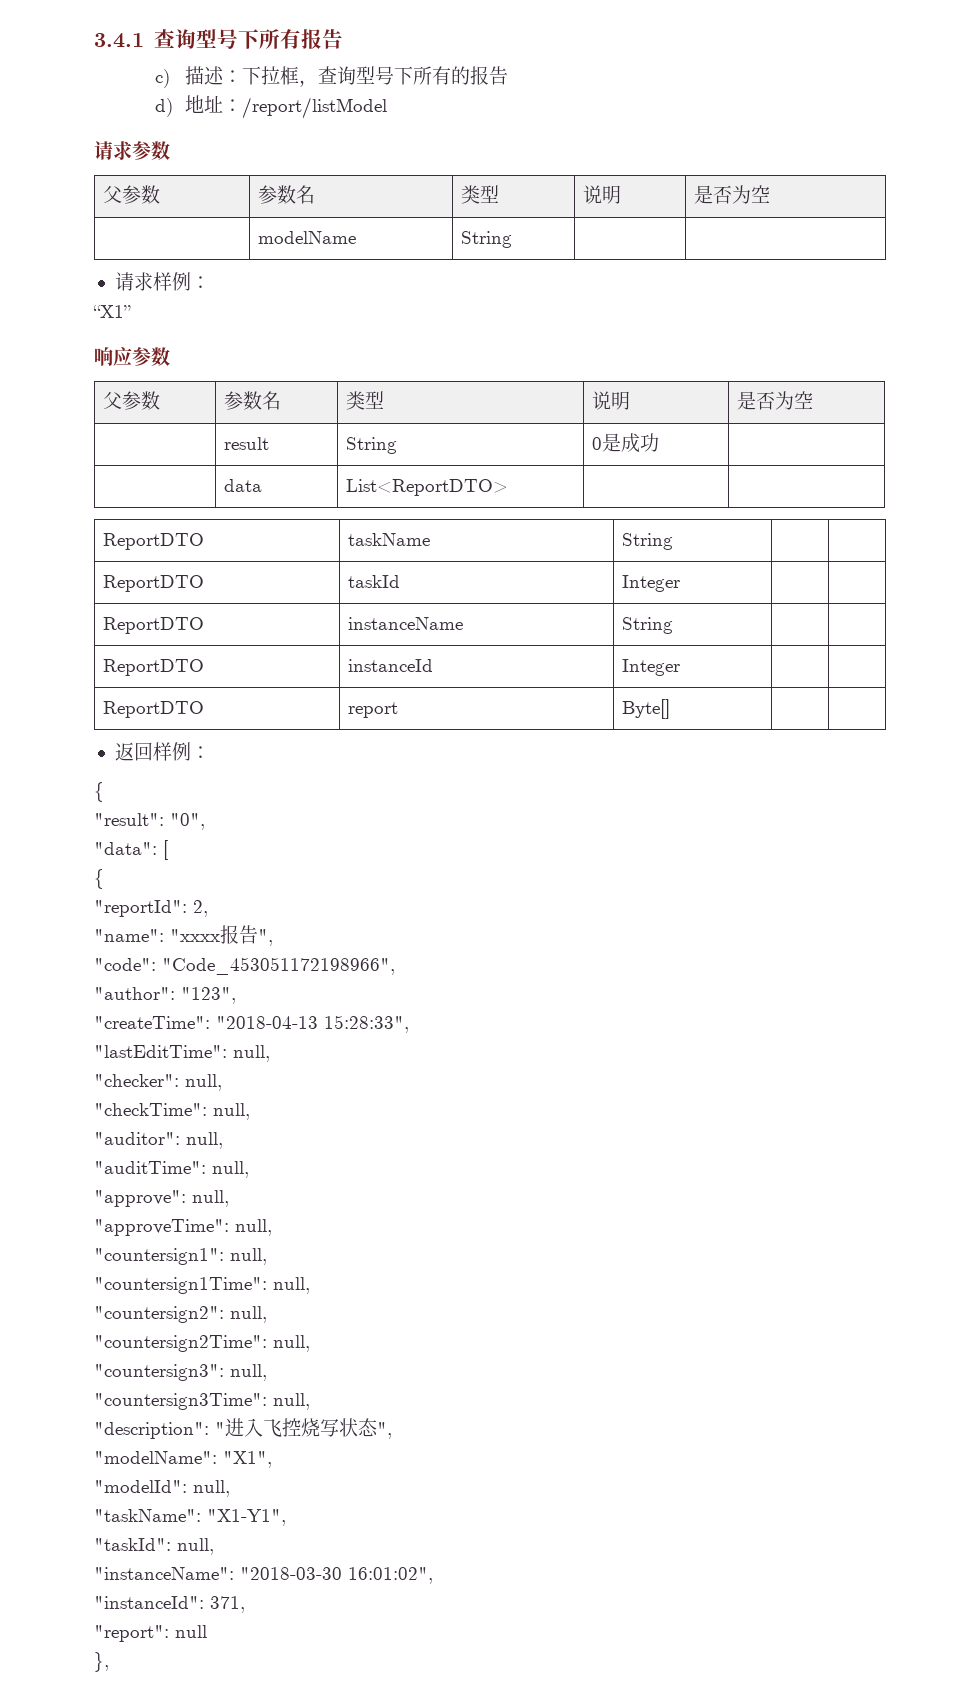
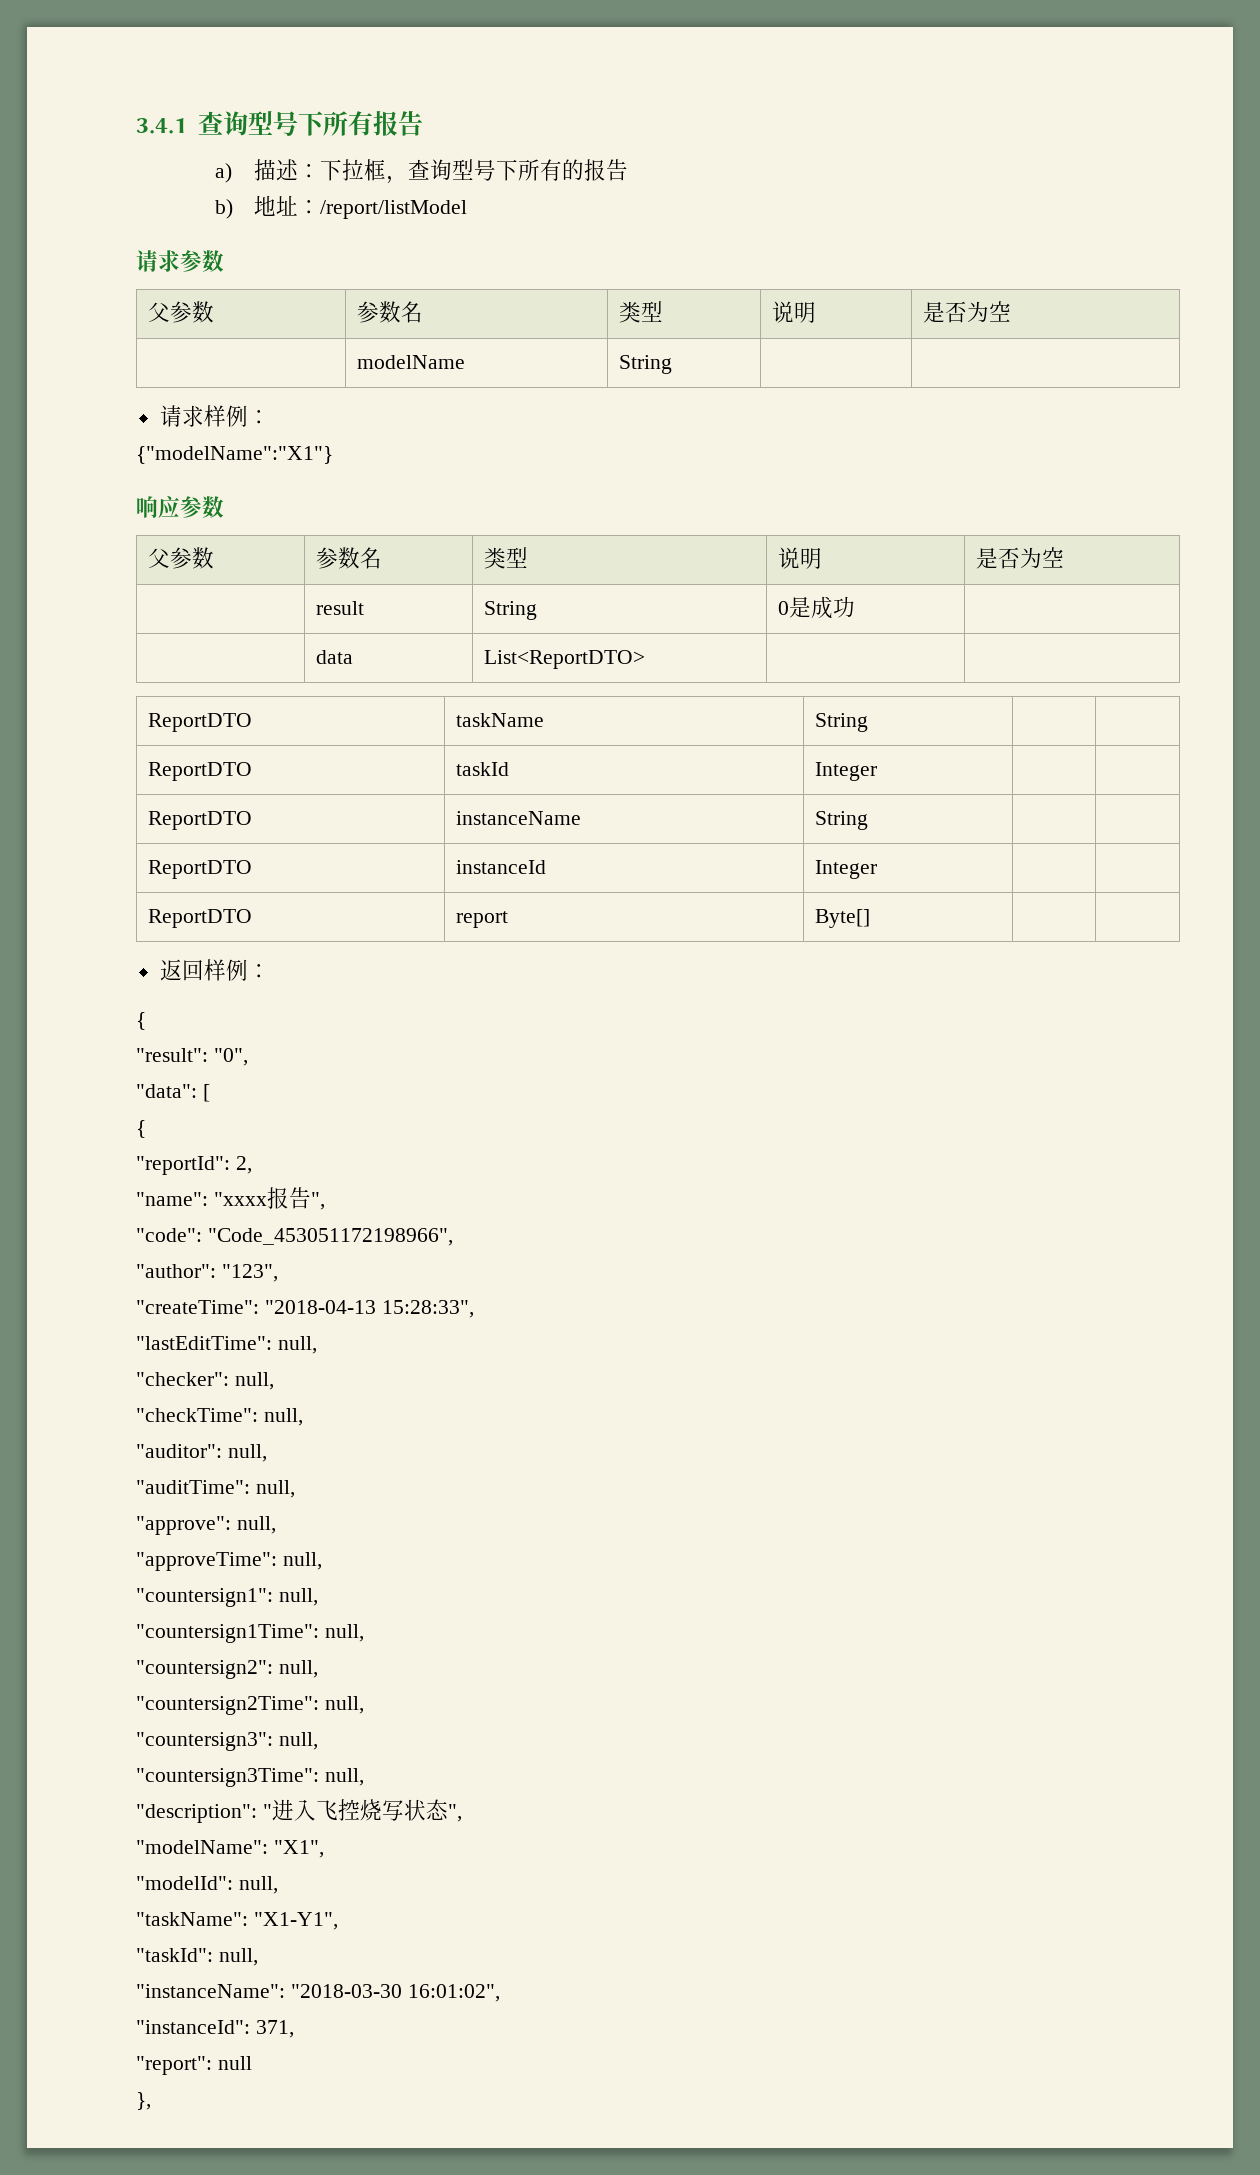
[154,69,170,88] c) -> [214,163,232,183] a)
[154,98,173,117] d) -> [214,199,233,219] b)
[93,305,131,318] “X1” -> [136,446,333,464] {"modelName":"X1"}

